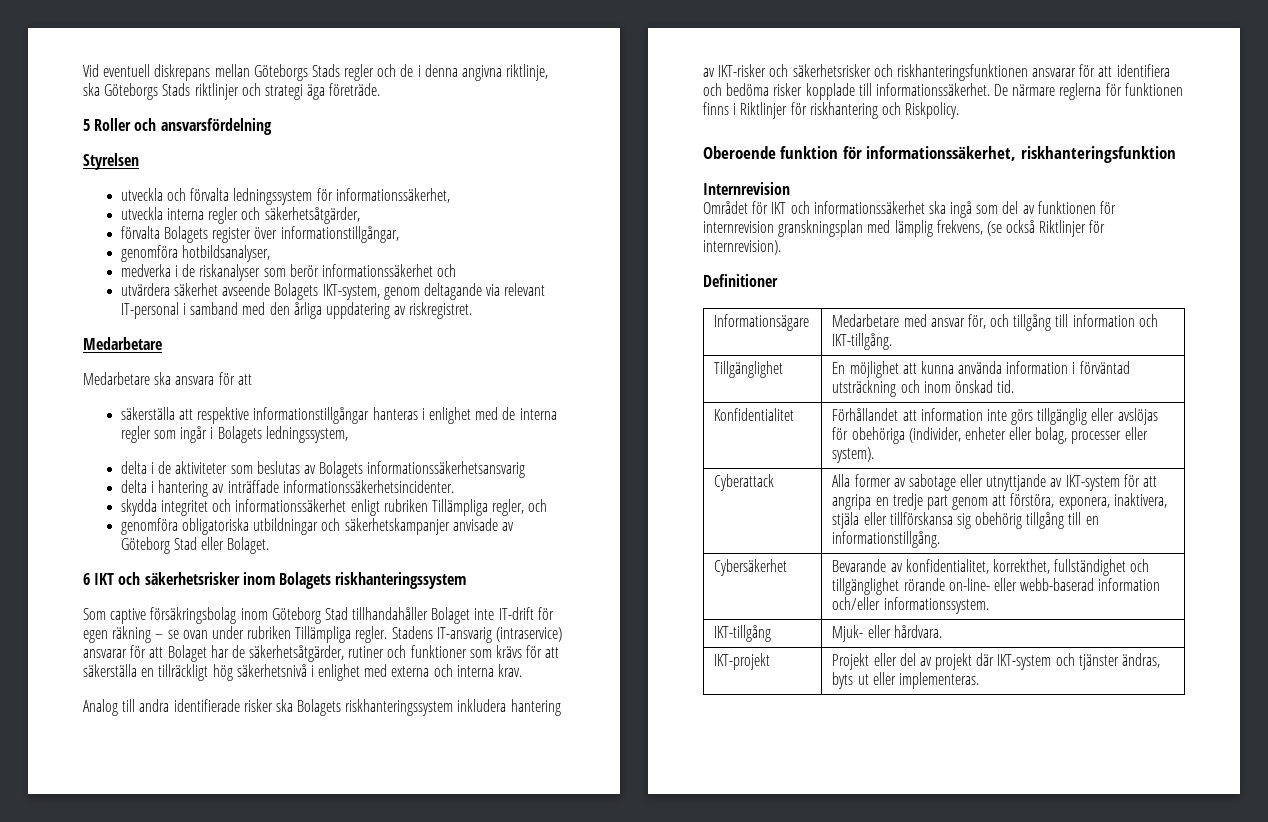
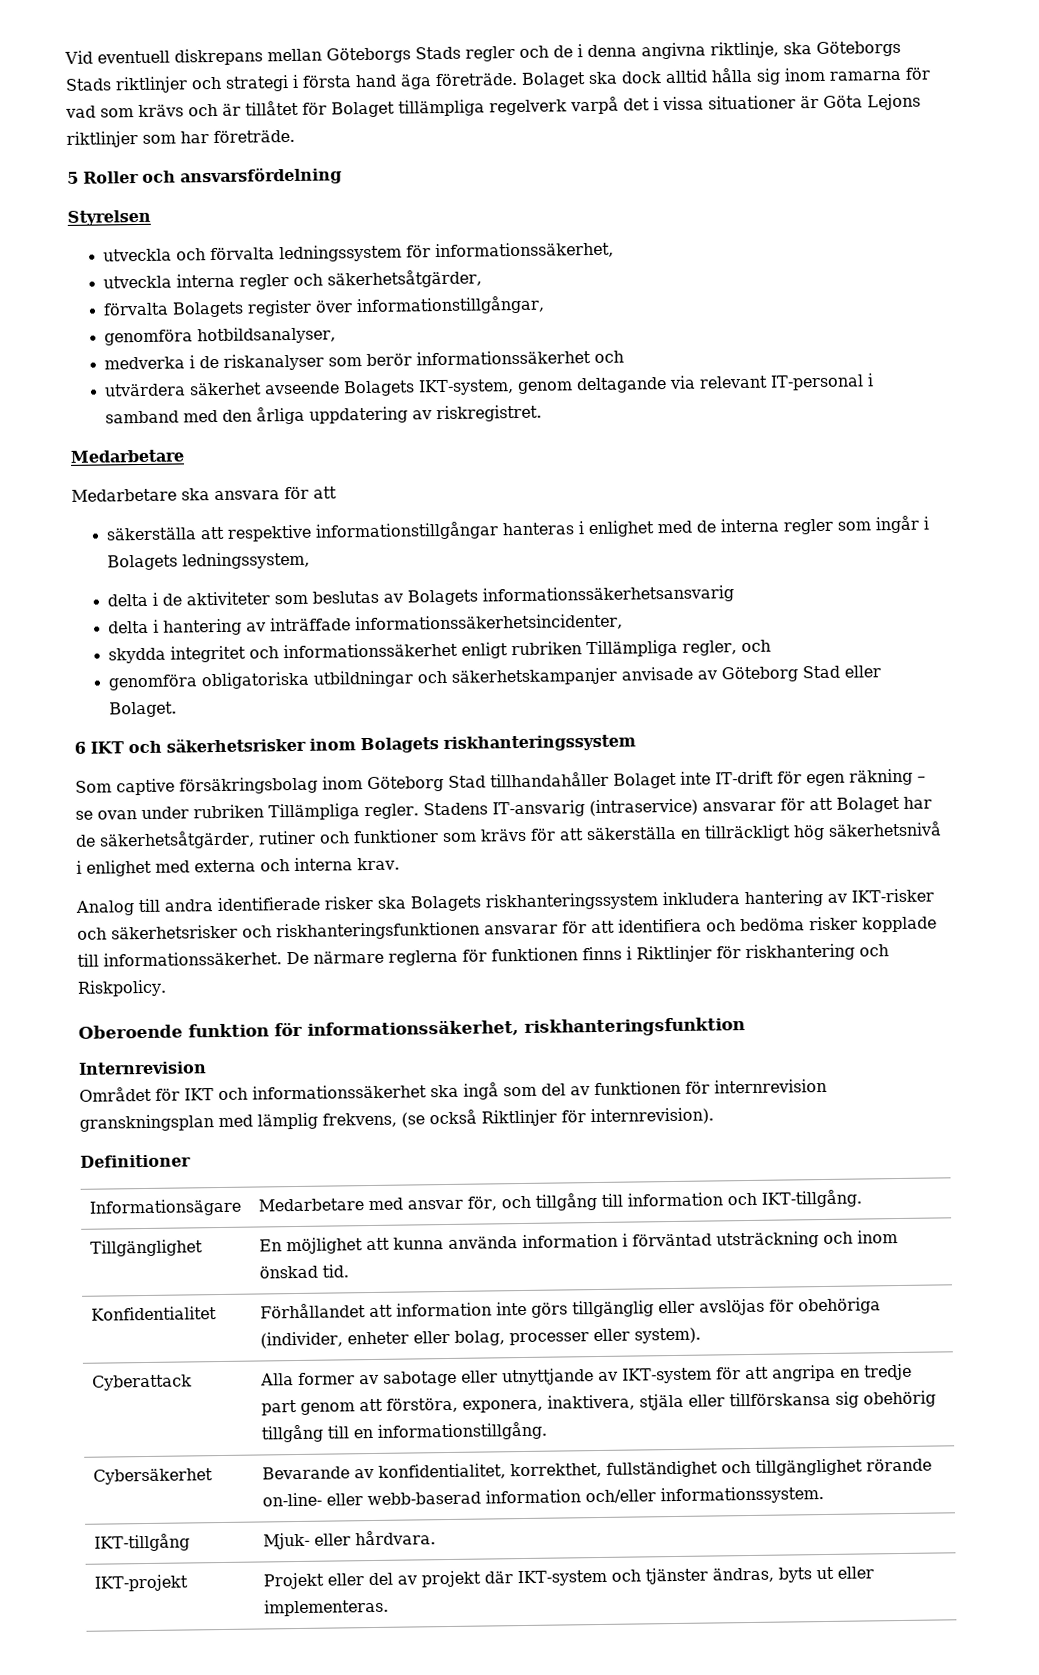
(303, 92) none -> [292,74,397,88] i första hand
(381, 89) none -> [521,67,930,88] [65,93,921,118] [66,129,295,148] Bolaget ska dock alltid hålla sig inom ramarna för vad som krävs och är tillåtet för Bolaget tillämpliga regelverk varpå det i vissa situationer är Göta Lejons riktlinjer som har företräde.
[282,480,454,493] informationssäkerhetsincidenter. -> [355,613,624,633] informationssäkerhetsincidenter,

